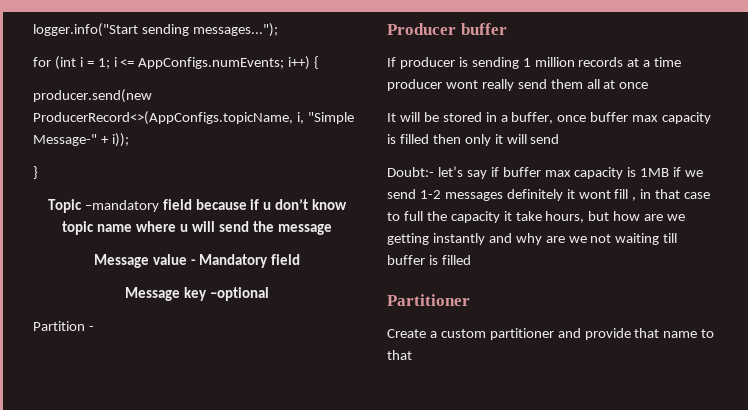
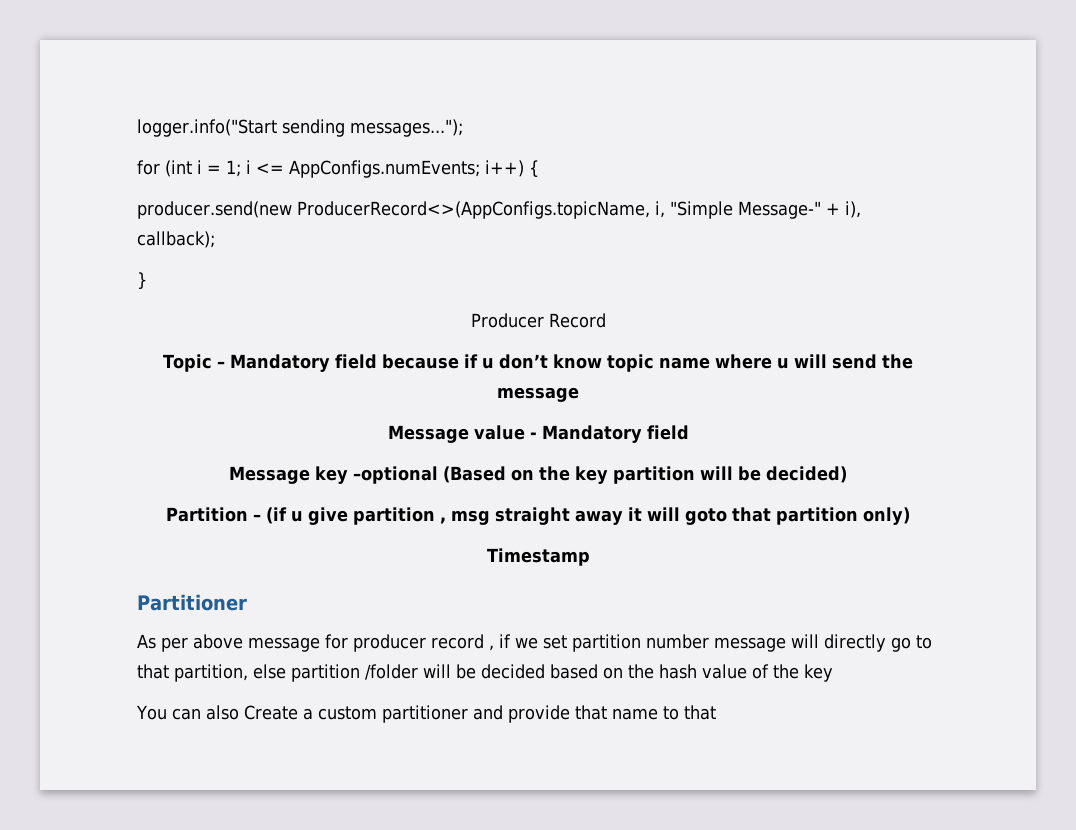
[111,133,129,147] i)); -> [844,201,861,218] [137,231,215,248] i), callback);
(38, 172) none -> [470,313,606,328] // Producer Record
[84,200,159,212] –mandatory -> [217,354,331,372] – Mandatory
[33,321,94,331] [387,23,507,35] [387,57,682,69] [387,79,649,91] [387,112,712,124] [387,134,560,146] [387,166,704,179] [387,189,711,201] [387,211,686,223] [387,233,678,245] [387,255,471,265] [387,294,470,306] // Partition - // Producer buffer // If producer is sending 1 million records at a time producer wont really send them all at once // It will be stored in a buffer, once buffer max capacity is filled then only it will send // Doubt:- let’s say if buffer max capacity is 1MB if we send 1-2 messages definitely it wont fill , in that case to full the capacity it take hours, but how are we getting instantly and why are we not waiting till buffer is filled // Partitioner // -> [443,466,847,484] [166,507,910,525] [486,548,590,566] [137,594,247,611] [137,634,932,652] [137,664,833,682] [136,705,239,720] (Based on the key partition will be decided) // Partition – (if u give partition , msg straight away it will goto that partition only) // Timestamp // Partitioner // As per above message for producer record , if we set partition number message will directly go to that partition, else partition /folder will be decided based on the hash value of the key // You can also

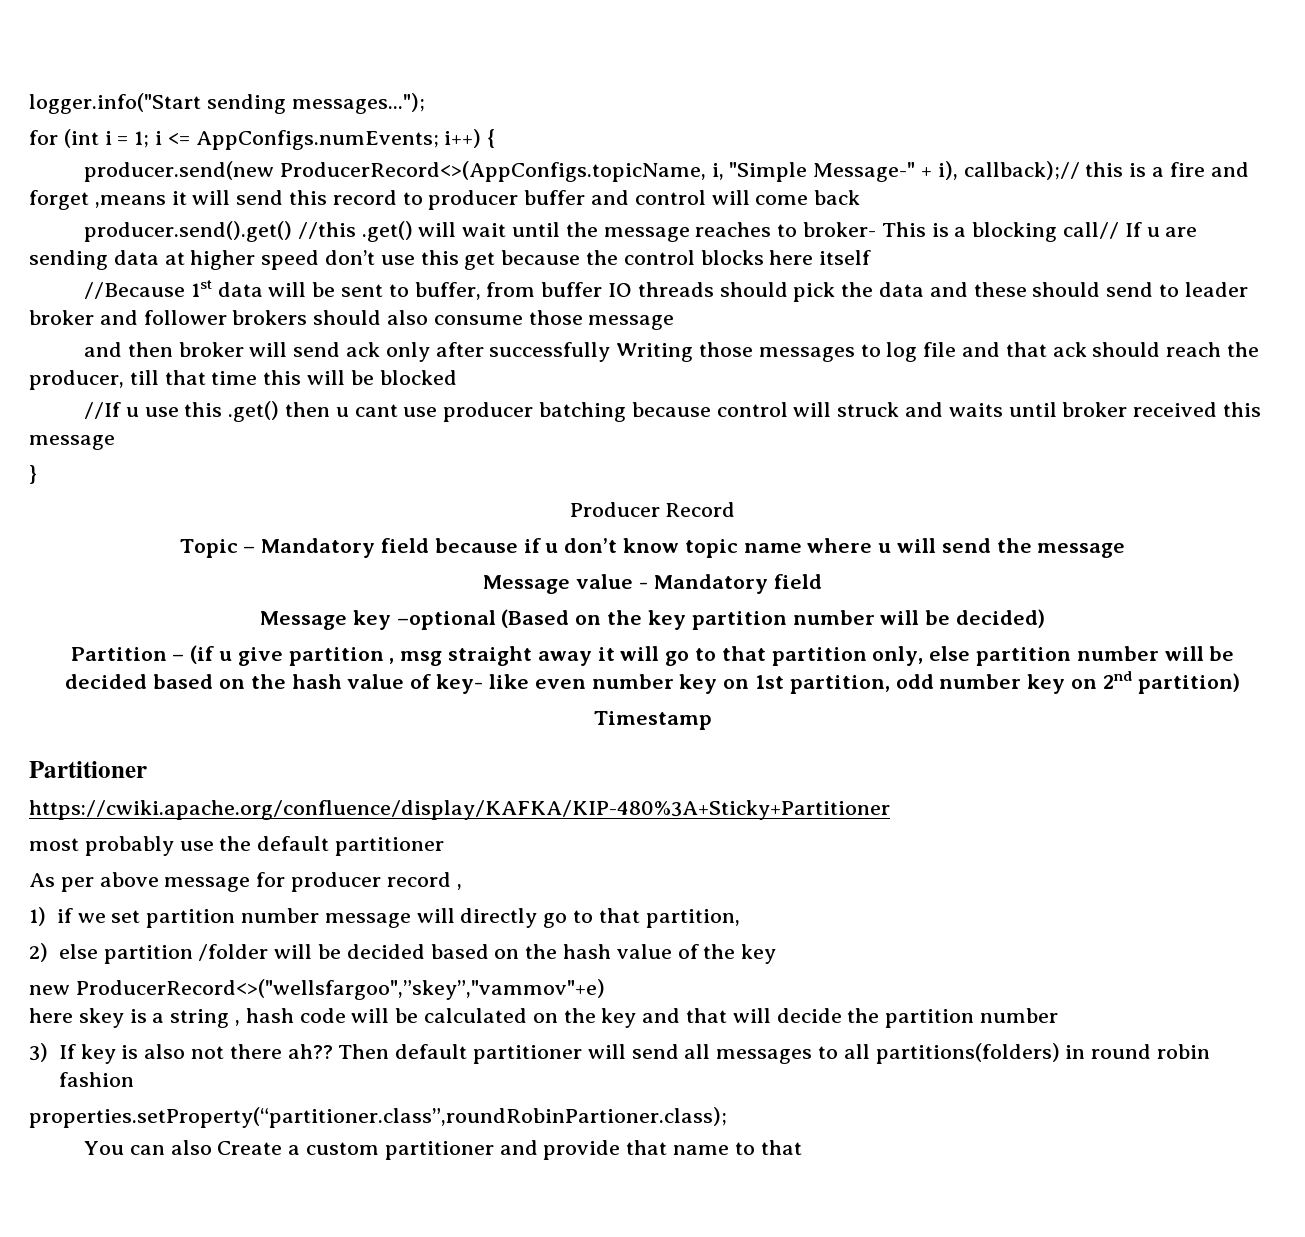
[137,231,215,248] callback); -> [963,161,1249,180] [29,190,861,210] [83,221,1198,242] [29,250,872,270] [83,280,1248,302] [29,310,675,330] [83,342,1260,362] [29,370,457,390] [83,401,1262,422] [29,435,115,450] callback);// this is a fire and forget ,means it will send this record to producer buffer and control will come back // producer.send().get() //this .get() will wait until the message reaches to broker- This is a blocking call// If u are sending data at higher speed don’t use this get because the control blocks here itself // //Because 1st data will be sent to buffer, from buffer IO threads should pick the data and these should send to leader broker and follower brokers should also consume those message // and then broker will send ack only after successfully Writing those messages to log file and that ack should reach the producer, till that time this will be blocked // //If u use this .get() then u cant use producer batching because control will struck and waits until broker received this message
(695, 475) none -> [792,610,875,625] number
[685,507,910,525] [486,548,590,566] [137,594,247,611] goto that partition only) // Timestamp // Partitioner -> [665,646,1235,666] [65,671,1240,694] [593,711,712,730] [29,761,147,778] [29,800,890,820] [29,836,445,856] go to that partition only, else partition number will be decided based on the hash value of key- like even number key on 1st partition, odd number key on 2nd partition) // Timestamp // Partitioner // https://cwiki.apache.org/confluence/display/KAFKA/KIP-480%3A+Sticky+Partitioner // most probably use the default partitioner
(494, 648) none -> [29,907,46,926] // 1)
(248, 673) none -> [29,943,48,962] // 2)
(833, 673) none -> [29,979,605,1000] [29,1008,1059,1028] [29,1043,1211,1064] [58,1072,134,1087] [29,1107,727,1128] // new ProducerRecord<>("wellsfargoo",”skey”,"vammov"+e) // here skey is a string , hash code will be calculated on the key and that will decide the partition number // 3) If key is also not there ah?? Then default partitioner will send all messages to all partitions(folders) in round robin fashion // properties.setProperty(“partitioner.class”,roundRobinPartioner.class);

